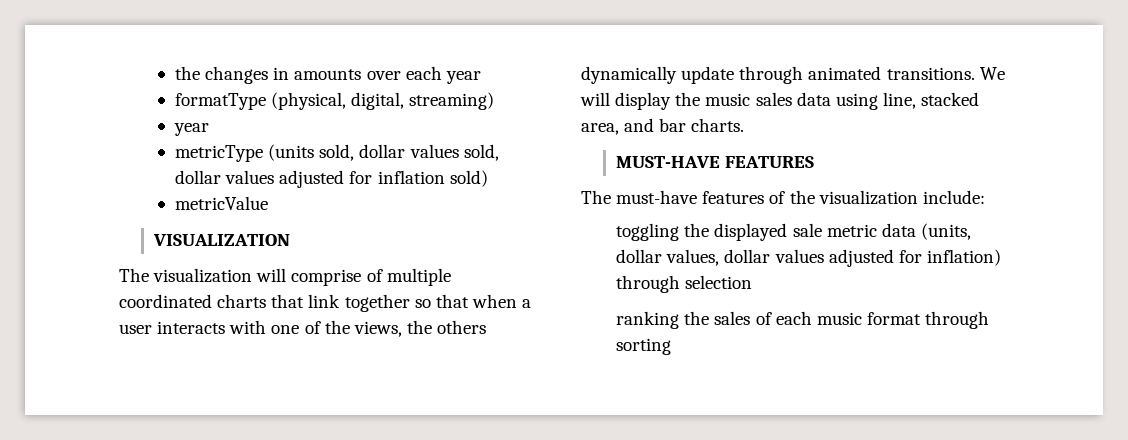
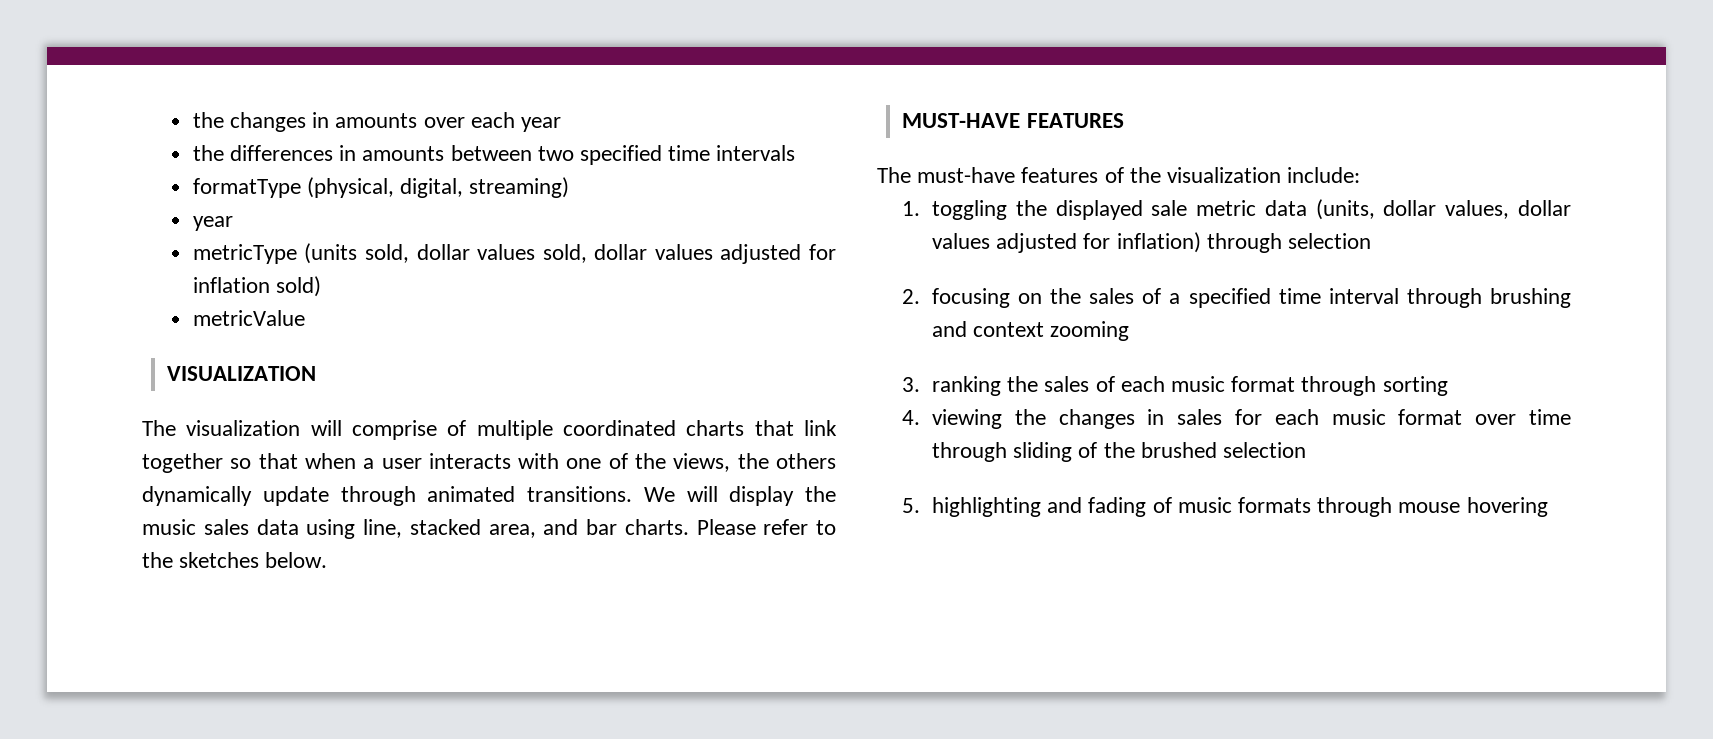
(481, 77) none -> [192,145,796,165] // the differences in amounts between two specified time intervals
(745, 125) none -> [696,519,836,535] [142,552,328,568] Please refer to the sketches below.
(985, 197) none -> [902,201,921,216] 1.
(753, 282) none -> [902,288,1571,308] [931,321,1130,341] [902,377,921,392] 2. focusing on the sales of a specified time interval through brushing and context zooming // 3.
(672, 346) none -> [902,409,1571,429] [931,442,1306,462] [902,497,1548,517] // 4. viewing the changes in sales for each music format over time through sliding of the brushed selection // 5. highlighting and fading of music formats through mouse hovering

